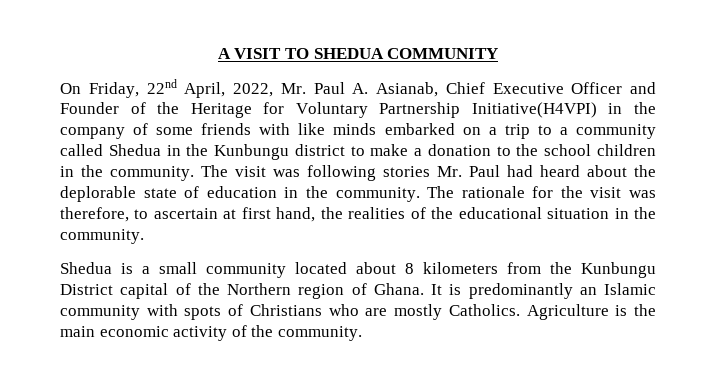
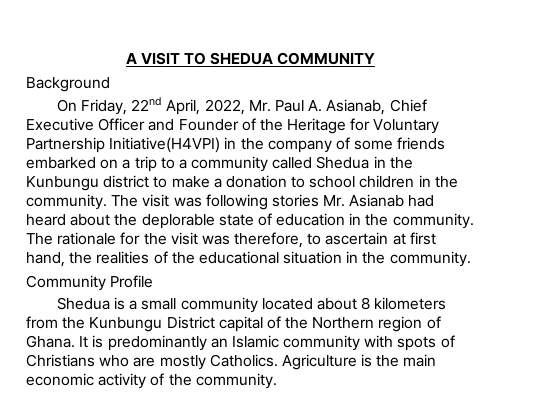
(499, 53) none -> [26,77,110,92] // Background
[259,123,377,135] with like minds -> (446, 143) none
[516,144,539,156] the -> (306, 182) none
[469,165,500,177] Paul -> [349,194,405,207] Asianab
(144, 236) none -> [26,275,154,291] // Community Profile

